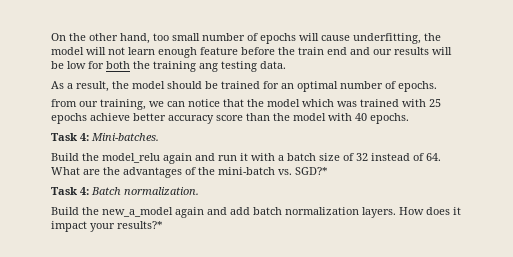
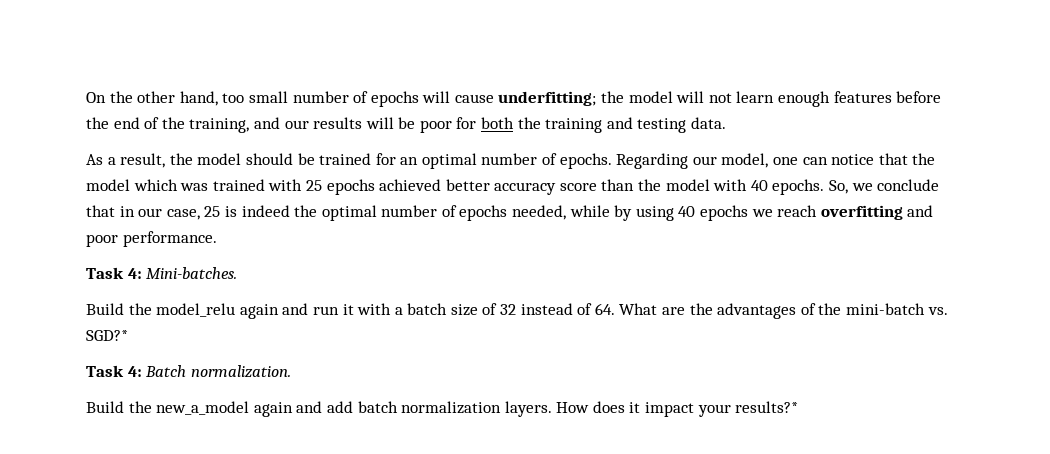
[353,33,421,44] underfitting, -> [498,91,597,106] underfitting;
[200,47,238,55] feature -> [833,91,892,103] features
[298,47,347,55] train end -> [113,117,250,133] end of the training,
[67,61,86,69] low -> [419,120,452,133] poor
[199,63,218,72] ang -> [606,117,633,129] and
[51,99,164,110] // from our training, we -> [616,153,799,169] Regarding our model, one
[90,113,130,121] achieve -> [379,179,442,191] achieved
(409, 118) none -> [829,179,940,194] [86,205,934,221] [86,231,217,247] So, we conclude that in our case, 25 is indeed the optimal number of epochs needed, while by using 40 epochs we reach overfitting and poor performance.

